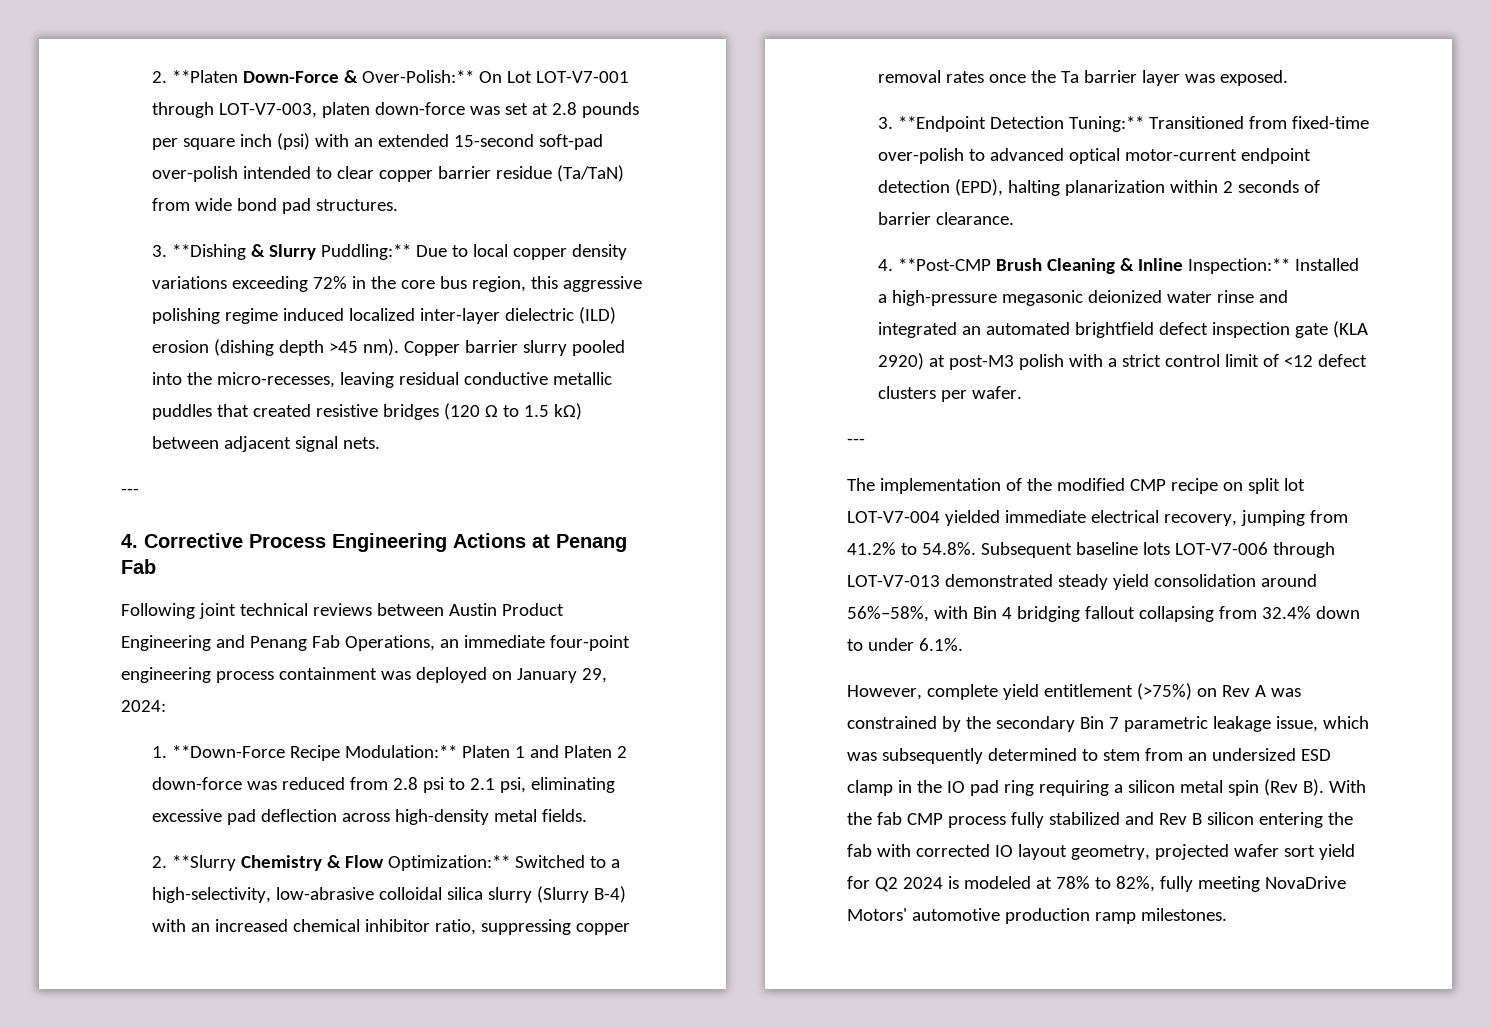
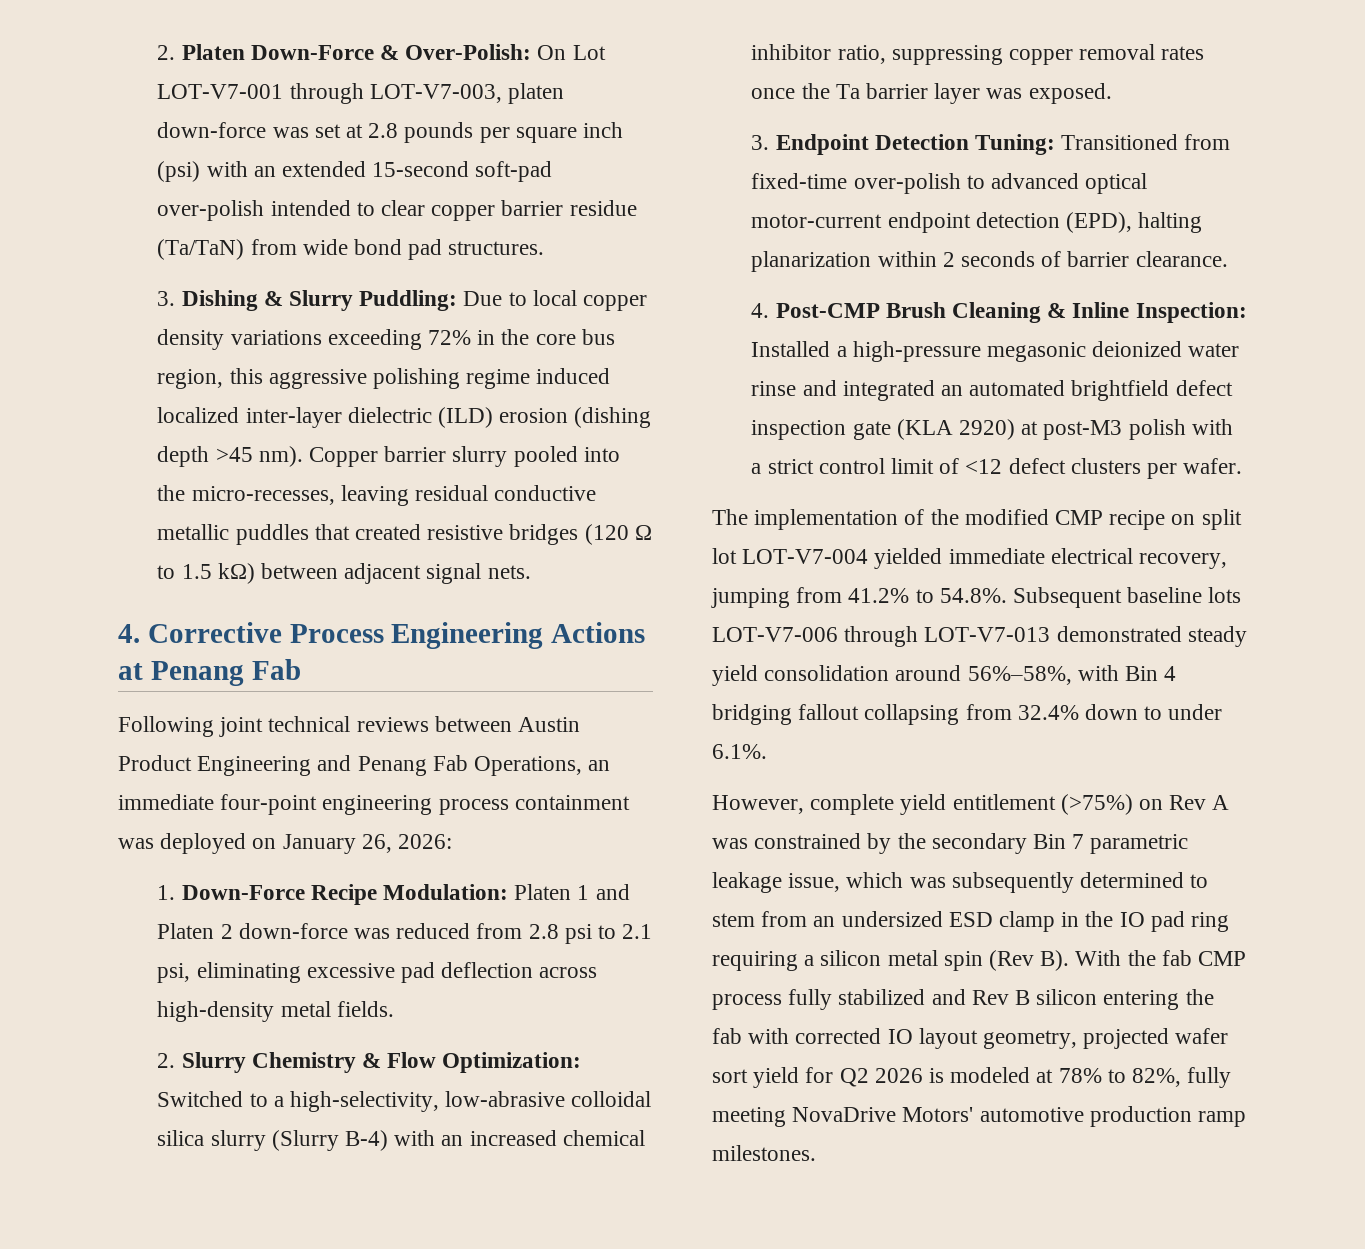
[152,70,239,83] 2. **Platen -> [157,44,245,60] 2. Platen
[362,70,475,83] Over-Polish:** -> [405,44,532,60] Over-Polish:
[172,244,247,260] **Dishing -> [181,290,258,311] Dishing
[321,244,412,260] Puddling:** -> [359,290,458,311] Puddling:
[121,488,139,495] // --- -> (531, 572) none
[581,668,607,683] [121,700,166,712] 29, 2024: -> [361,834,453,853] 26, 2026:
[172,745,458,761] **Down-Force Recipe Modulation:** -> [181,884,508,905] Down-Force Recipe Modulation:
[172,855,237,871] **Slurry -> [181,1052,246,1073] Slurry
[388,855,511,871] Optimization:** -> [442,1052,582,1073] Optimization:
[898,116,1145,132] **Endpoint Detection Tuning:** -> [775,134,1055,155] Endpoint Detection Tuning:
[898,258,992,271] **Post-CMP -> [775,303,880,318] Post-CMP
[1188,258,1291,274] Inspection:** -> [1135,302,1247,323] Inspection:
[847,438,865,445] // --- -> (1243, 466) none
[902,877,943,889] 2024 -> [874,1068,923,1083] 2026

